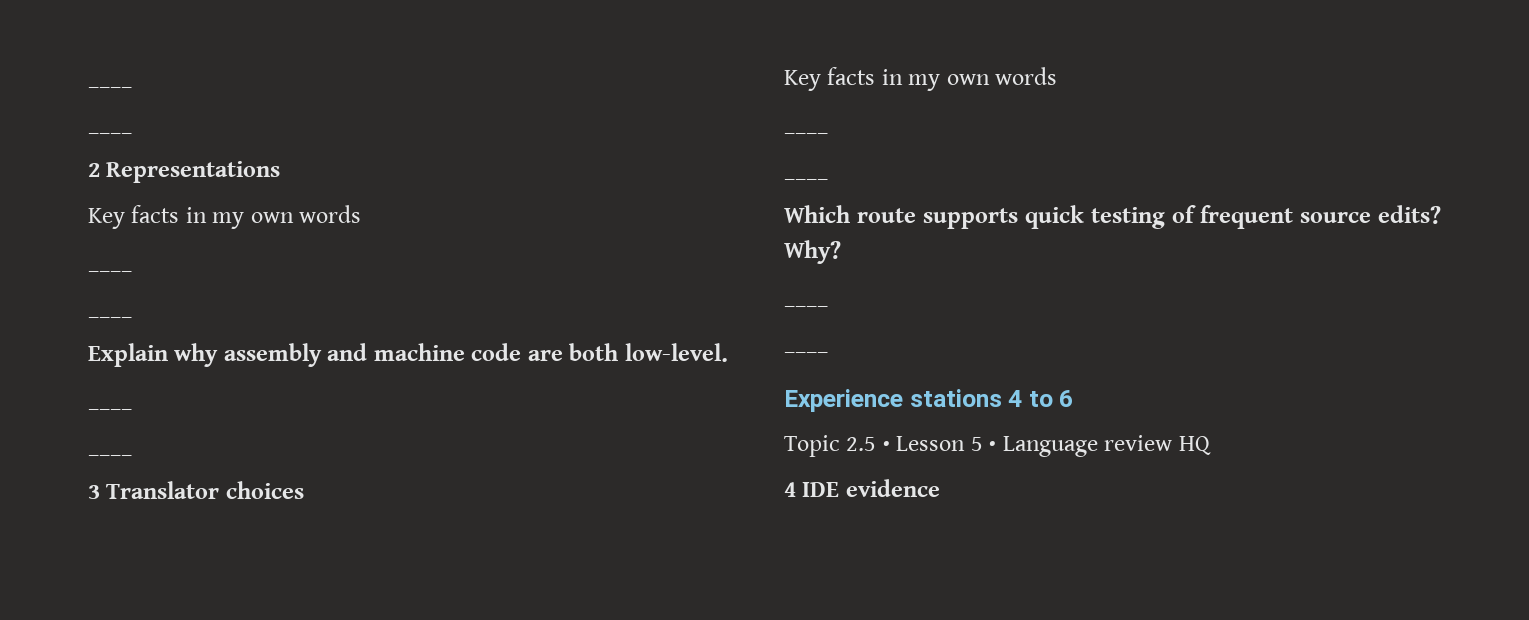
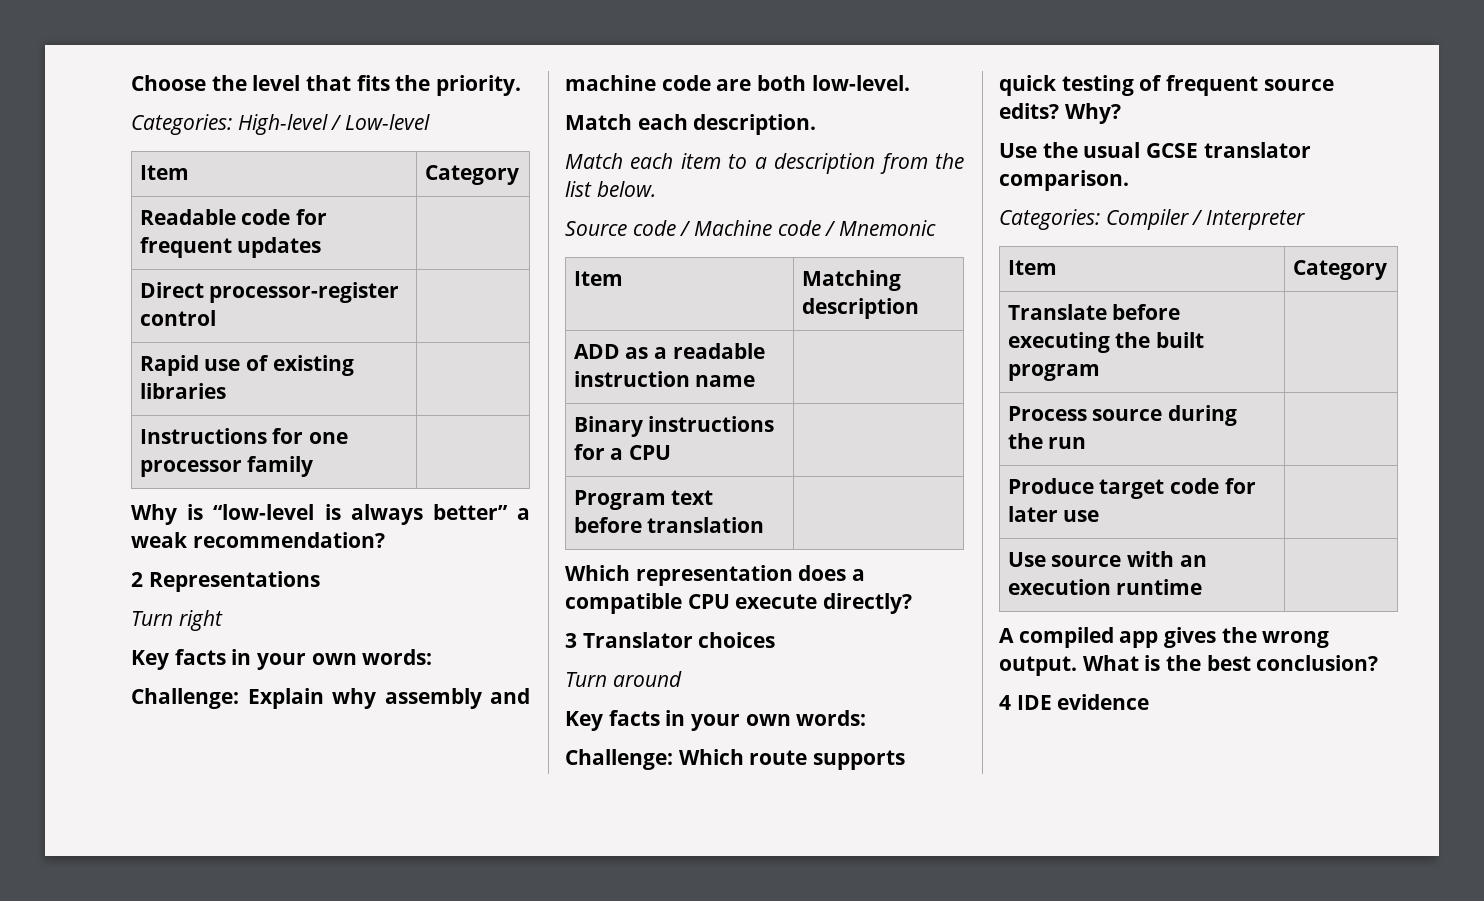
[88,85,132,88] [88,131,132,134] ____ // ____ -> [131,75,522,96] [131,114,431,135] [139,165,189,180] [424,165,519,185] [139,209,327,225] [139,237,322,258] [139,282,400,303] [139,310,216,326] [139,355,354,376] [139,383,226,399] [139,428,348,444] [139,456,314,477] [131,504,530,525] [131,532,385,548] Choose the level that fits the priority. // Categories: High-level / Low-level // Item | Category // Readable code for frequent updates | // Direct processor-register control | // Rapid use of existing libraries | // Instructions for one processor family | // Why is “low-level is always better” a weak recommendation?
[88,205,362,229] [88,269,132,272] [88,315,132,318] // Key facts in my own words // ____ // ____ // -> [131,610,223,631] [131,649,433,670] [131,688,239,709] // Turn right // Key facts in your own words: // Challenge:
[88,407,132,410] [88,453,132,456] ____ // ____ -> [565,114,817,135] [565,153,964,174] [565,181,656,197] [565,220,937,236] [573,271,623,286] [801,270,901,291] [801,298,919,319] [573,343,765,359] [573,371,756,387] [573,416,775,437] [573,444,671,460] [573,490,714,510] [573,517,765,533] [565,565,866,586] [565,593,913,614] Match each description. // Match each item to a description from the list below. // Source code / Machine code / Mnemonic // Item | Matching description // ADD as a readable instruction name | // Binary instructions for a CPU | // Program text before translation | // Which representation does a compatible CPU execute directly?
[784,67,1058,91] [784,131,828,134] [784,177,828,180] // Key facts in my own words // ____ // ____ // -> [565,671,682,687] [565,710,867,731] [565,749,673,770] // Turn around // Key facts in your own words: // Challenge:
[784,304,828,307] [784,350,828,353] [784,389,1074,412] [784,435,1211,457] ____ // ____ // Experience stations 4 to 6 // Topic 2.5 • Lesson 5 • Language review HQ -> [999,142,1311,158] [999,170,1129,191] [999,209,1306,230] [1007,260,1057,275] [1292,260,1387,280] [1007,304,1181,320] [1007,332,1204,353] [1007,364,1100,381] [1007,405,1237,426] [1007,433,1087,449] [1007,478,1256,499] [1007,506,1100,522] [1007,551,1207,567] [1007,579,1203,595] [999,627,1330,648] [999,655,1379,676] Use the usual GCSE translator comparison. // Categories: Compiler / Interpreter // Item | Category // Translate before executing the built program | // Process source during the run | // Produce target code for later use | // Use source with an execution runtime | // A compiled app gives the wrong output. What is the best conclusion?

